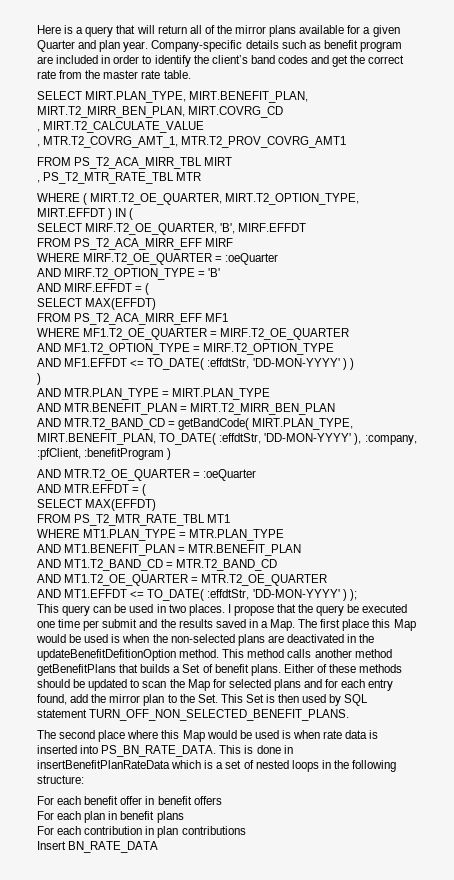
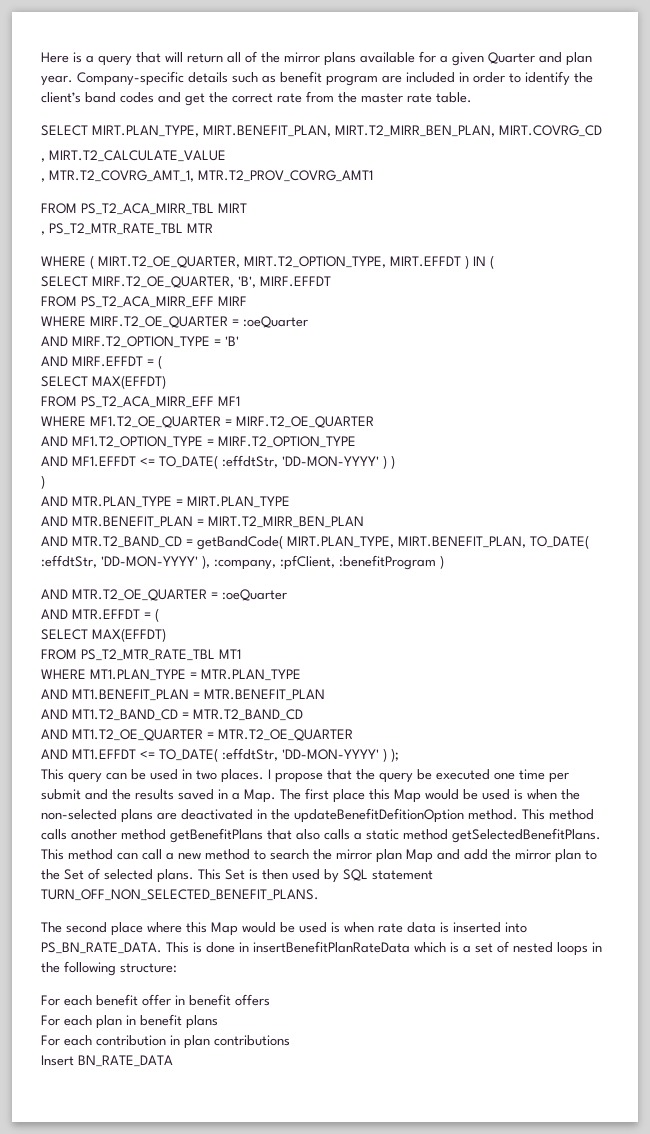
[140,664,403,676] [37,679,394,691] [37,694,67,705] builds a Set of benefit plans. Either of these methods should be updated to scan the Map for selected plans and for each entry found, -> [296,828,601,843] [41,849,460,863] also calls a static method getSelectedBenefitPlans. This method can call a new method to search the mirror plan Map and
[197,694,218,703] Set. -> [64,868,194,883] Set of selected plans.

